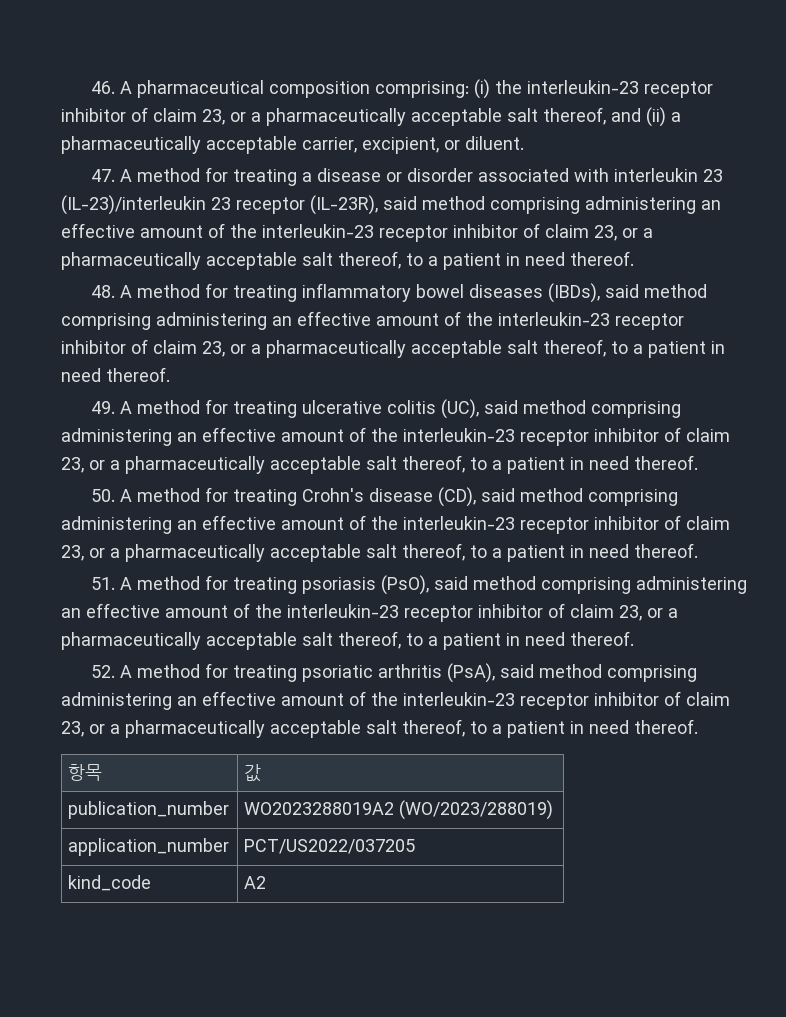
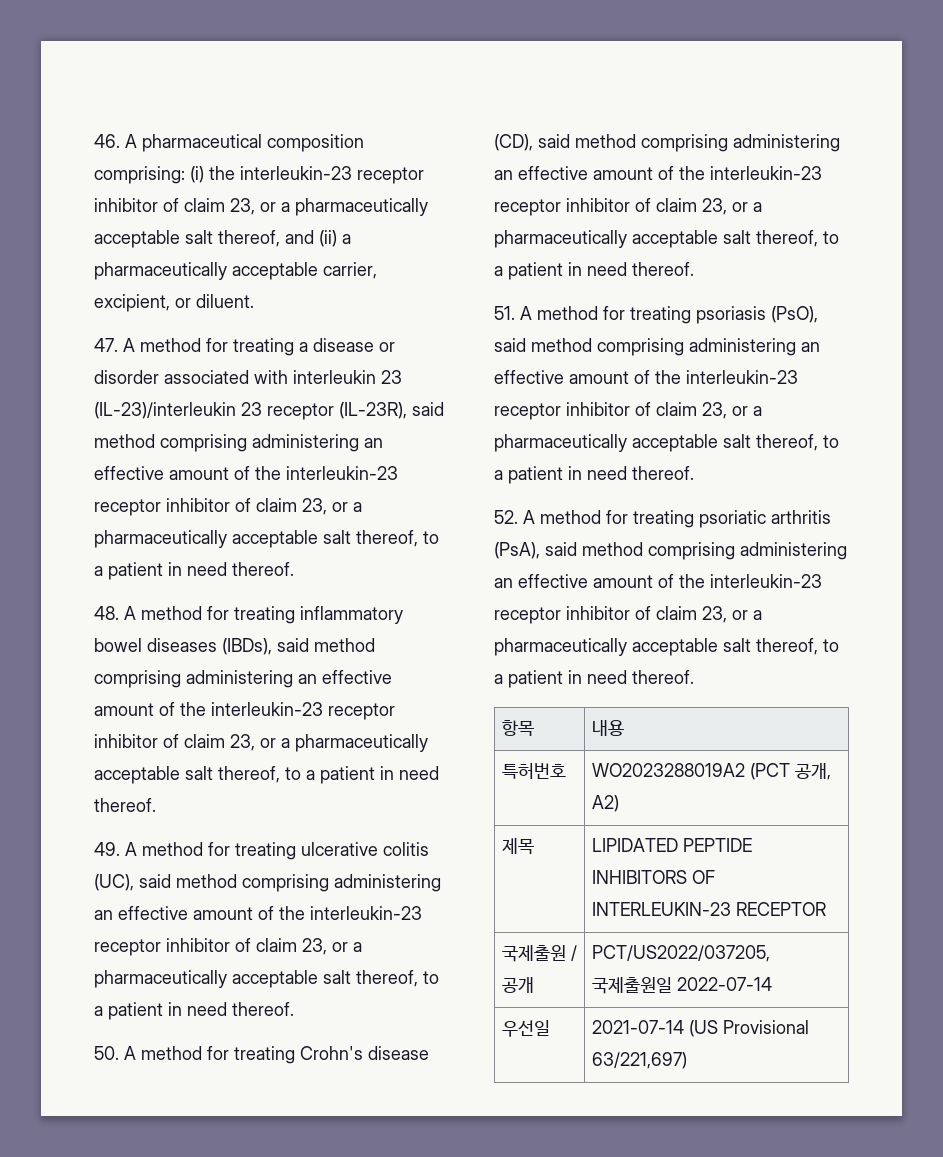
[244,764,262,782] [68,801,230,819] 값 // publication_number -> [591,720,624,736] [501,762,566,780] 내용 // 특허번호
[399,800,554,820] [68,838,230,856] [244,839,416,854] [68,875,152,891] [244,876,267,889] (WO/2023/288019) // application_number | PCT/US2022/037205 // kind_code | A2 -> [749,763,831,780] [591,795,619,812] [501,838,534,855] [591,838,752,852] [591,870,715,884] [591,902,826,916] [501,945,577,962] [501,977,534,993] [591,945,770,962] [591,977,772,994] [501,1020,550,1037] [591,1020,809,1037] [591,1052,687,1069] (PCT 공개, A2) // 제목 | LIPIDATED PEPTIDE INHIBITORS OF INTERLEUKIN-23 RECEPTOR // 국제출원 / 공개 | PCT/US2022/037205, 국제출원일 2022-07-14 // 우선일 | 2021-07-14 (US Provisional 63/221,697)

